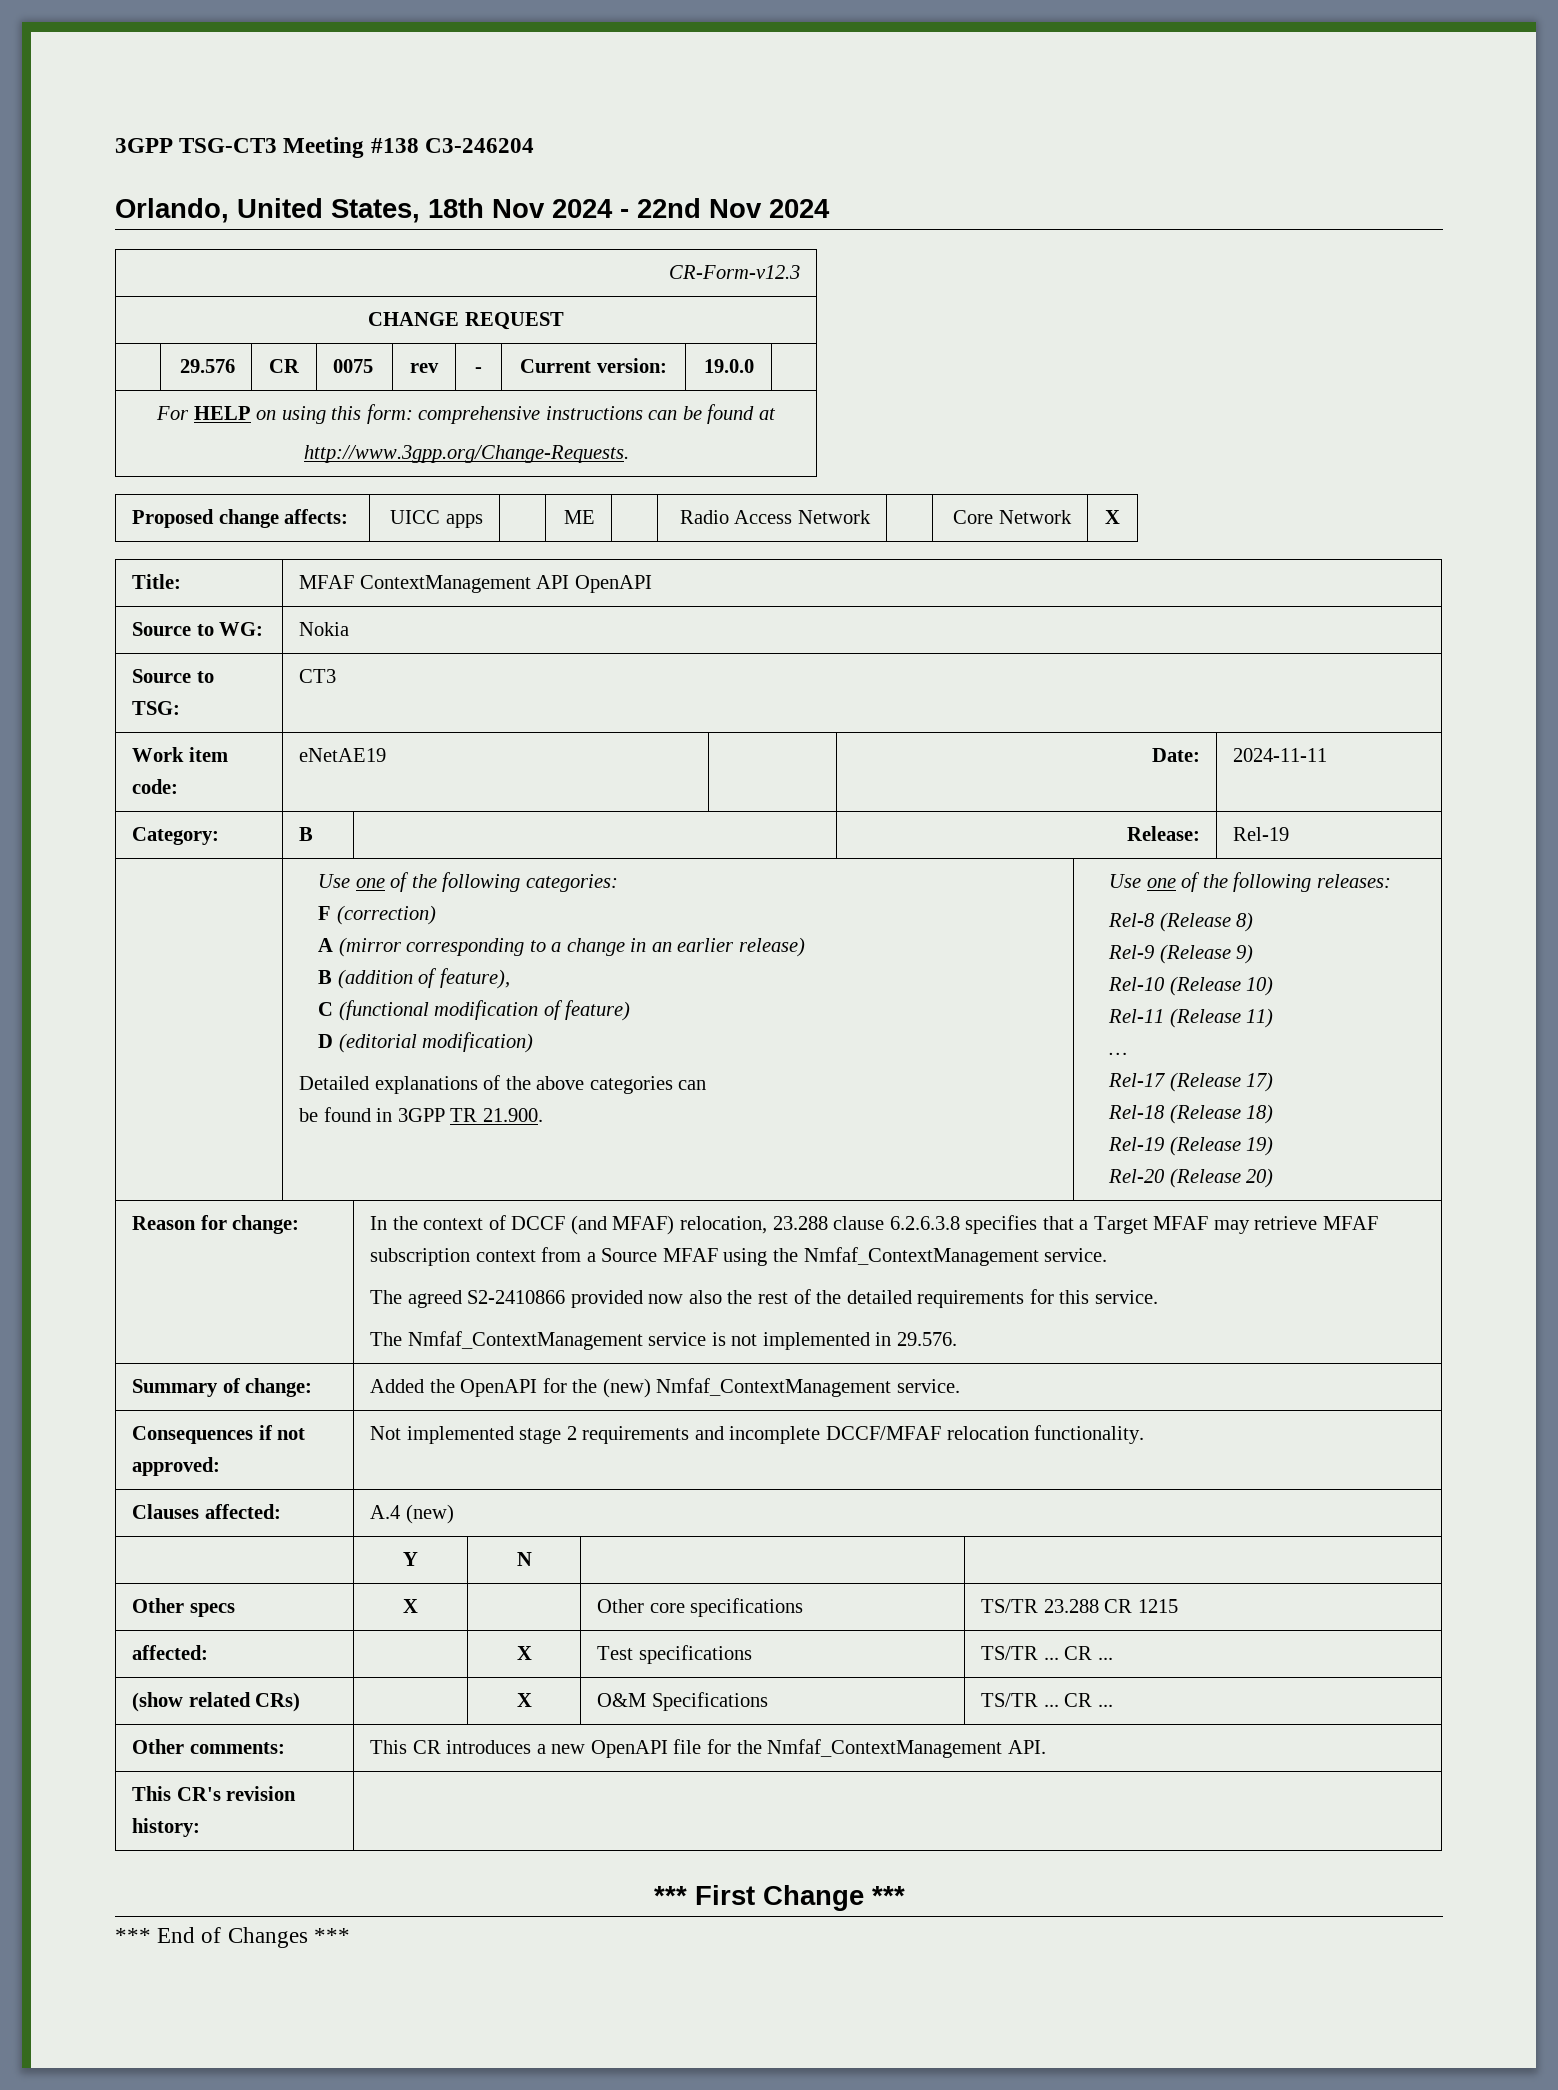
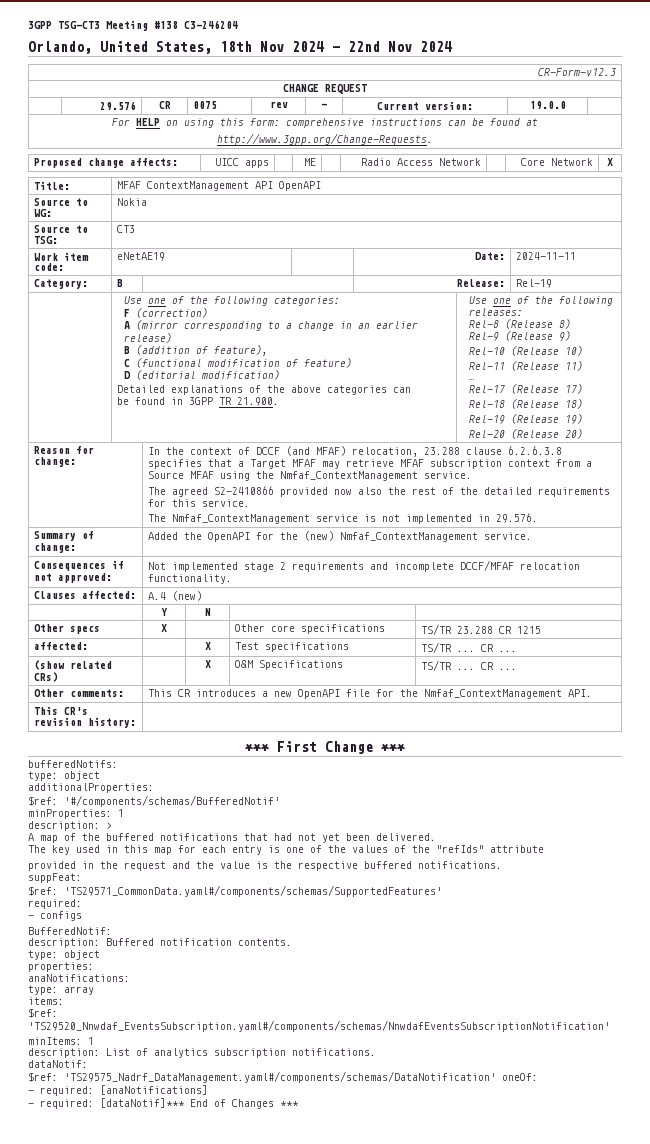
[115,1928,151,1943] *** -> [28,760,118,768] [28,771,100,781] [28,783,154,793] [28,795,280,807] [28,809,124,819] [28,821,112,831] [28,833,436,843] [28,845,544,855] [28,861,502,871] [28,873,82,883] [28,885,442,897] [28,899,82,909] [28,911,82,921] [28,927,112,935] [28,938,292,948] [28,950,100,960] [28,962,94,972] [28,974,130,982] [28,985,94,995] [28,997,64,1005] [28,1008,58,1018] [28,1020,610,1032] [28,1037,94,1045] [28,1048,376,1058] [28,1060,88,1068] [28,1071,538,1083] [28,1085,208,1096] [28,1098,185,1109] bufferedNotifs: // type: object // additionalProperties: // $ref: '#/components/schemas/BufferedNotif' // minProperties: 1 // description: > // A map of the buffered notifications that had not yet been delivered. // The key used in this map for each entry is one of the values of the "refIds" attribute // provided in the request and the value is the respective buffered notifications. // suppFeat: // $ref: 'TS29571_CommonData.yaml#/components/schemas/SupportedFeatures' // required: // - configs // BufferedNotif: // description: Buffered notification contents. // type: object // properties: // anaNotifications: // type: array // items: // $ref: 'TS29520_Nnwdaf_EventsSubscription.yaml#/components/schemas/NnwdafEventsSubscriptionNotification' // minItems: 1 // description: List of analytics subscription notifications. // dataNotif: // $ref: 'TS29575_Nadrf_DataManagement.yaml#/components/schemas/DataNotification' oneOf: // - required: [anaNotifications] // - required: [dataNotif]***

